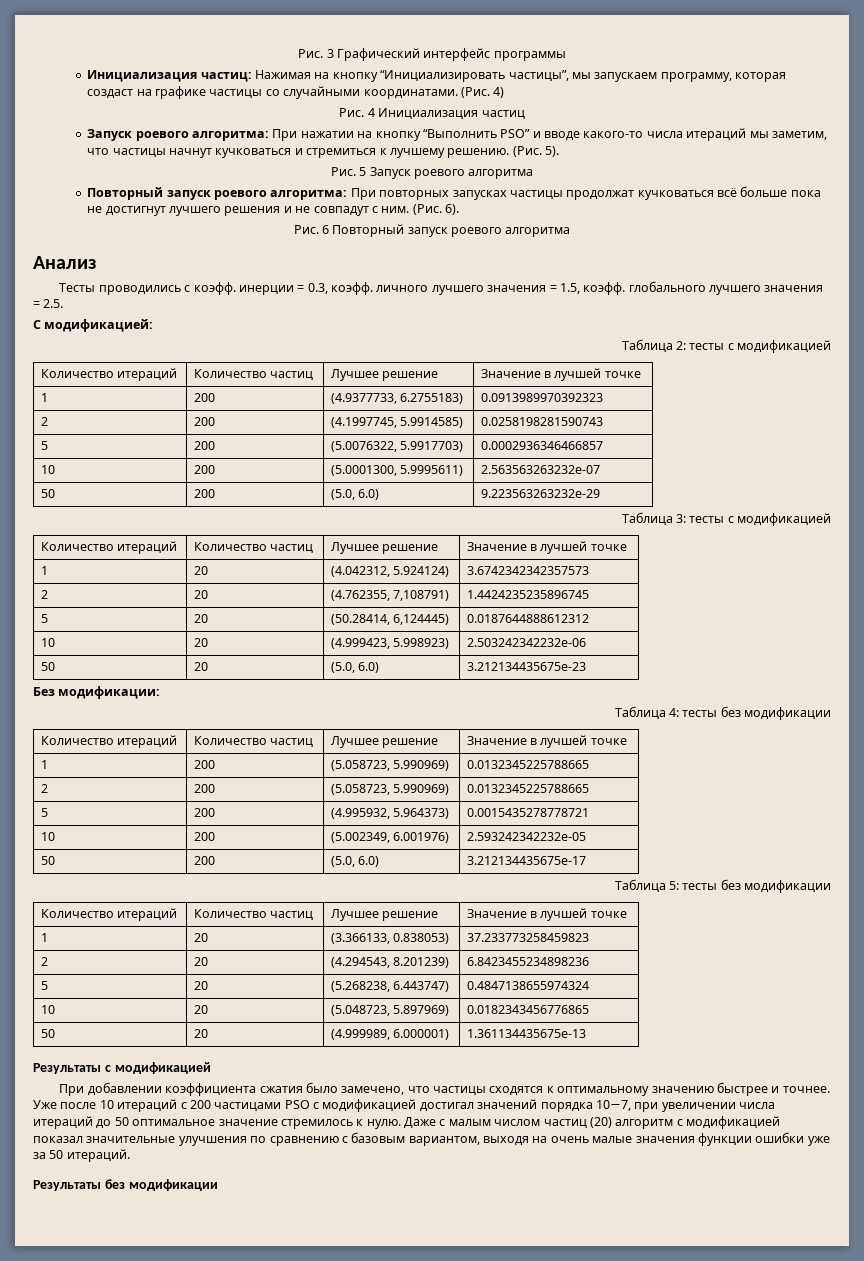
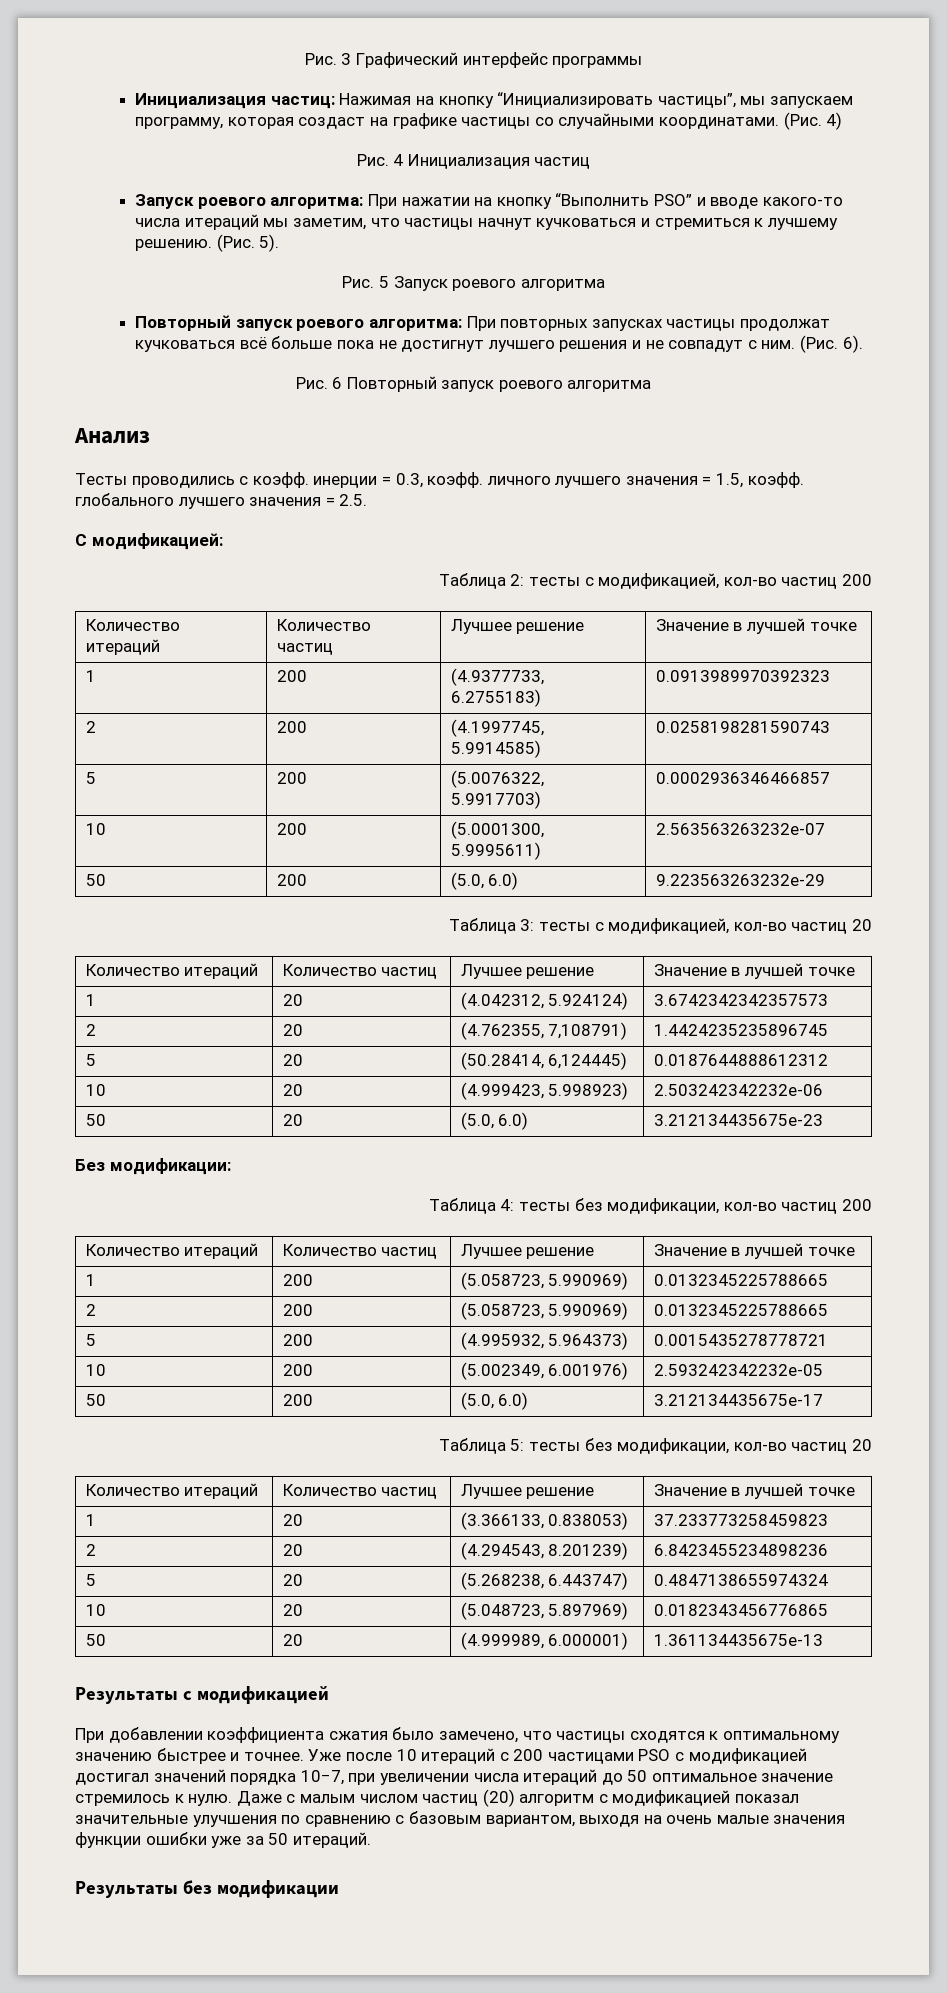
[737,340,831,353] модификацией -> [598,573,872,589] модификацией, кол-во частиц 200
[737,513,831,526] модификацией -> [608,918,873,934] модификацией, кол-во частиц 20
[744,707,831,720] модификации -> [607,1198,872,1214] модификации, кол-во частиц 200
[744,880,831,893] модификации -> [617,1438,872,1454] модификации, кол-во частиц 20

